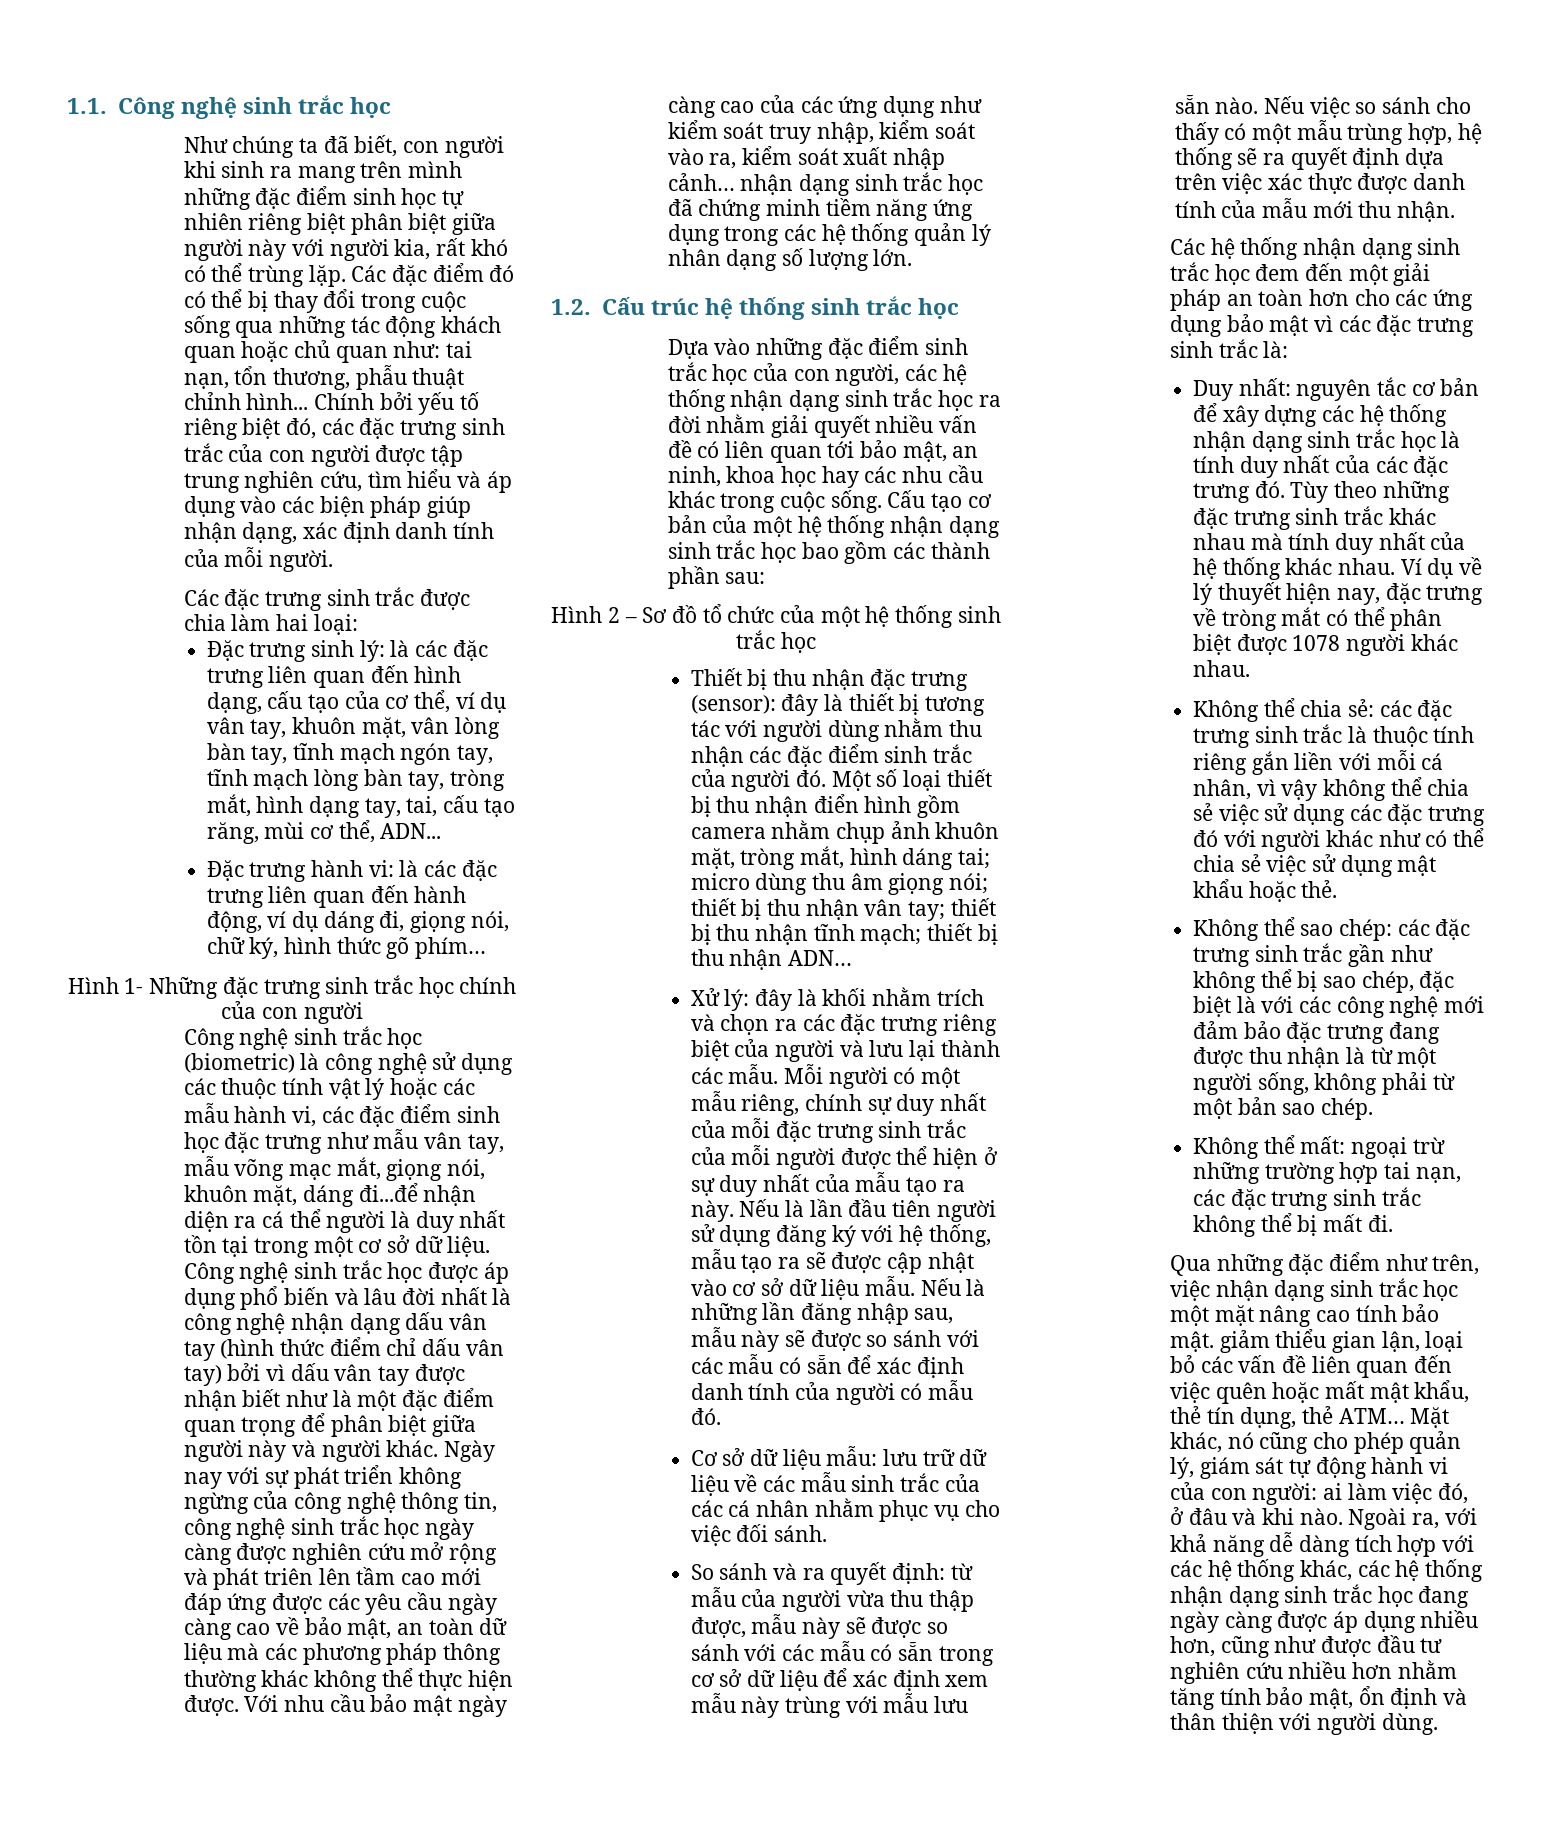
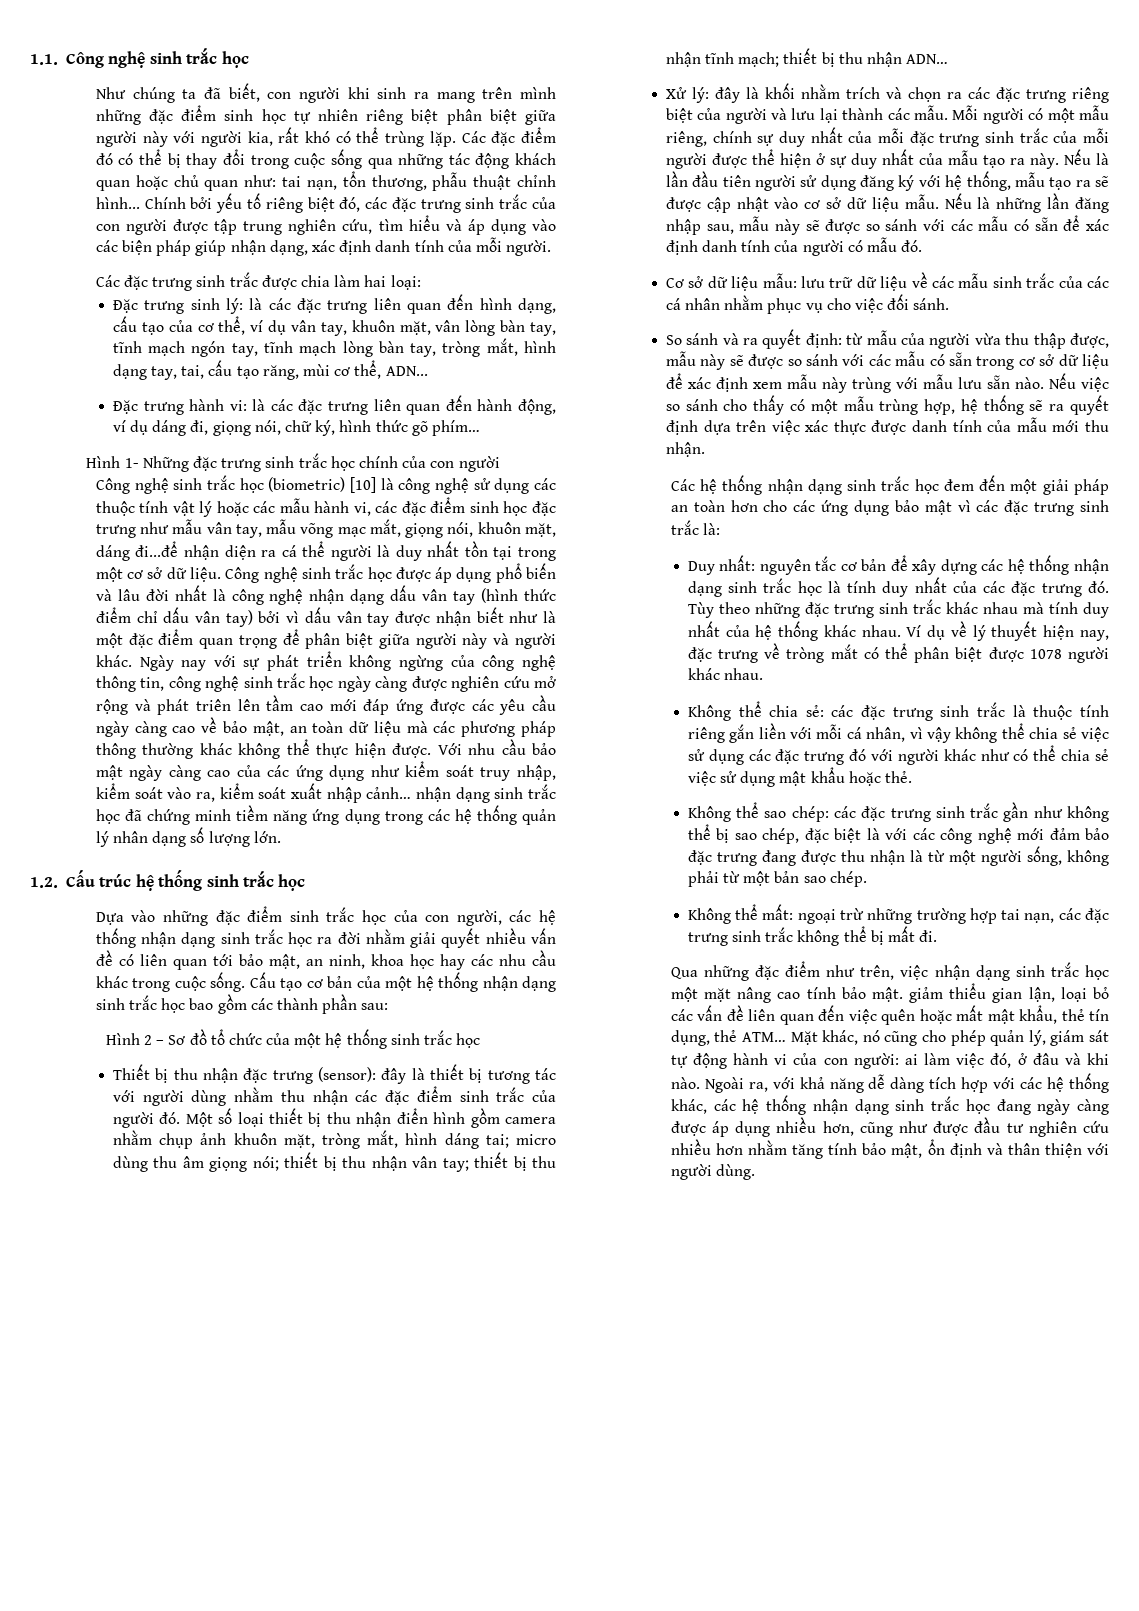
(295, 1063) none -> [349,477,376,493] [10]

